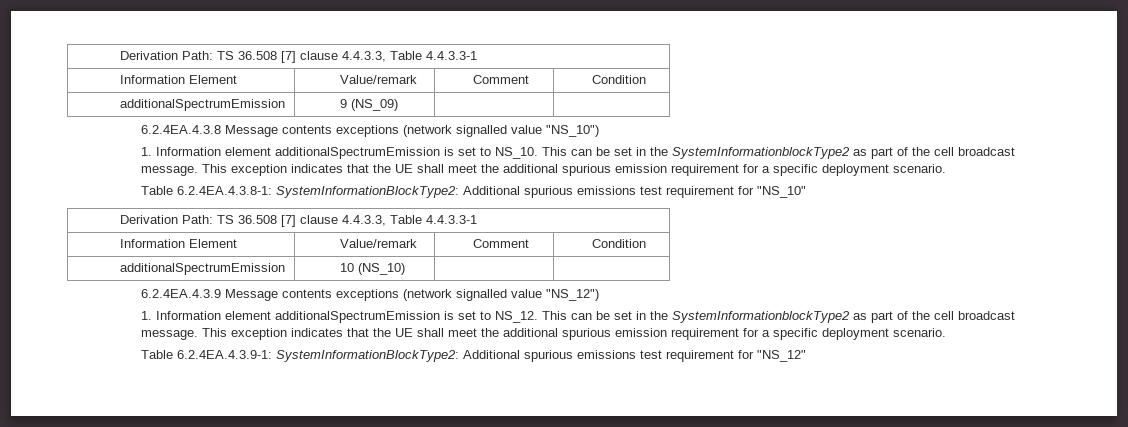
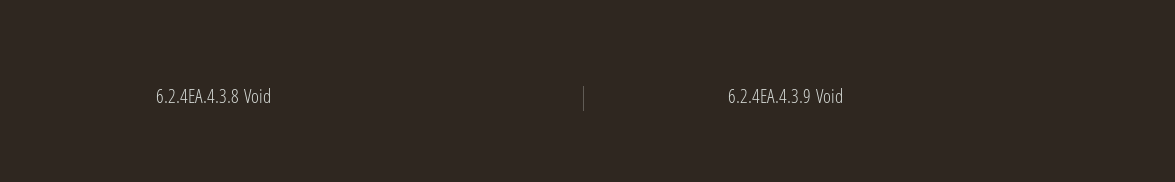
[119,51,477,63] [119,75,237,84] [339,75,417,84] [473,75,530,84] [591,75,646,84] [119,99,285,111] [339,99,398,111] [140,125,599,137] [140,147,1015,159] [140,164,946,176] [140,186,806,198] [119,215,477,227] [119,239,237,248] [339,239,417,248] [473,239,530,248] [591,239,646,248] [119,263,285,275] [339,263,405,275] [140,289,599,301] [140,311,1015,323] [140,328,946,340] [140,350,806,362] Derivation Path: TS 36.508 [7] clause 4.4.3.3, Table 4.4.3.3-1 // Information Element | Value/remark | Comment | Condition // additionalSpectrumEmission | 9 (NS_09) | | // 6.2.4EA.4.3.8 Message contents exceptions (network signalled value "NS_10") // 1. Information element additionalSpectrumEmission is set to NS_10. This can be set in the SystemInformationblockType2 as part of the cell broadcast message. This exception indicates that the UE shall meet the additional spurious emission requirement for a specific deployment scenario. // Table 6.2.4EA.4.3.8-1: SystemInformationBlockType2: Additional spurious emissions test requirement for "NS_10" // Derivation Path: TS 36.508 [7] clause 4.4.3.3, Table 4.4.3.3-1 // Information Element | Value/remark | Comment | Condition // additionalSpectrumEmission | 10 (NS_10) | | // 6.2.4EA.4.3.9 Message contents exceptions (network signalled value "NS_12") // 1. Information element additionalSpectrumEmission is set to NS_12. This can be set in the SystemInformationblockType2 as part of the cell broadcast message. This exception indicates that the UE shall meet the additional spurious emission requirement for a specific deployment scenario. // Table 6.2.4EA.4.3.9-1: SystemInformationBlockType2: Additional spurious emissions test requirement for "NS_12" -> [156,88,272,103] [728,88,844,103] 6.2.4EA.4.3.8 Void // 6.2.4EA.4.3.9 Void

